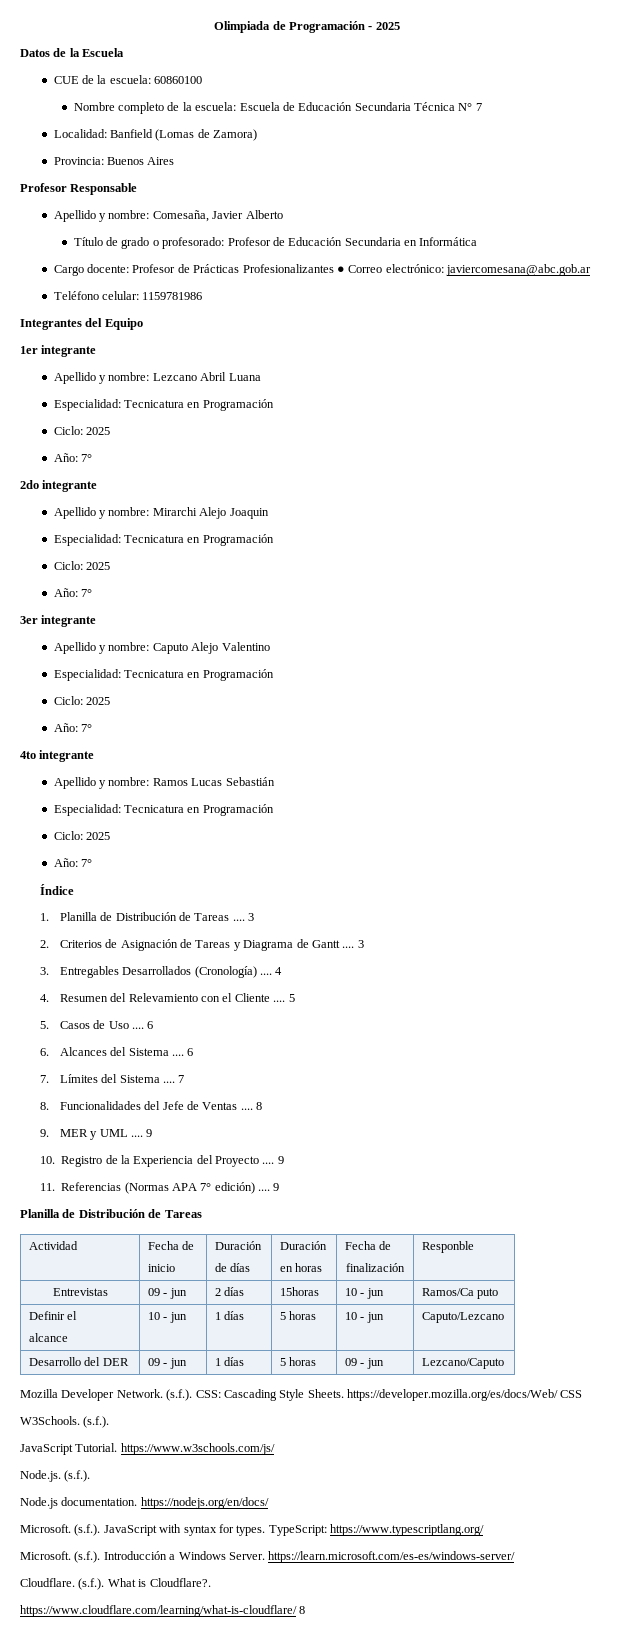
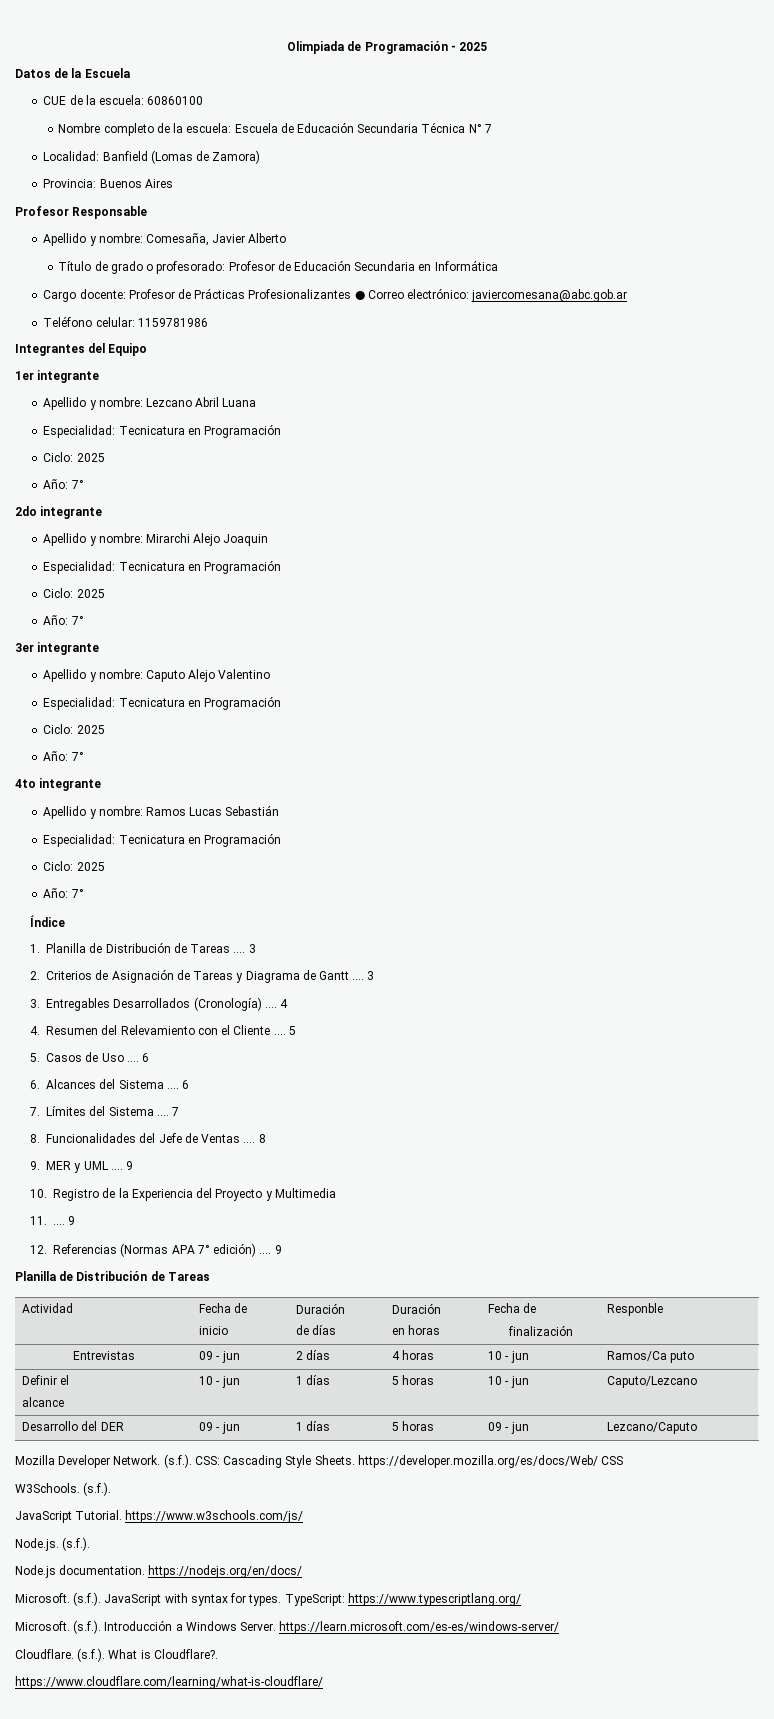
[262,1156,284,1164] [39,1183,55,1191] .... 9 // 11. -> [265,1188,336,1201] [30,1216,76,1225] [30,1245,48,1254] y Multimedia // 11. .... 9 // 12.
[280,1287,320,1296] 15horas -> [392,1350,435,1360] 4 horas
[299,1606,306,1614] 8 -> (323, 1682) none

